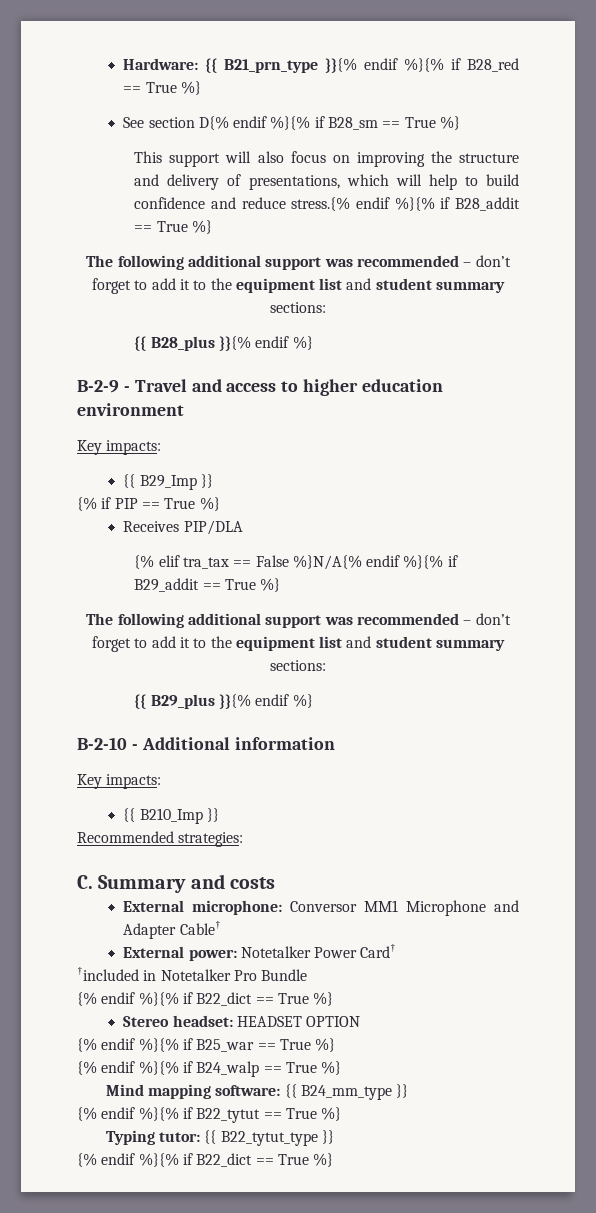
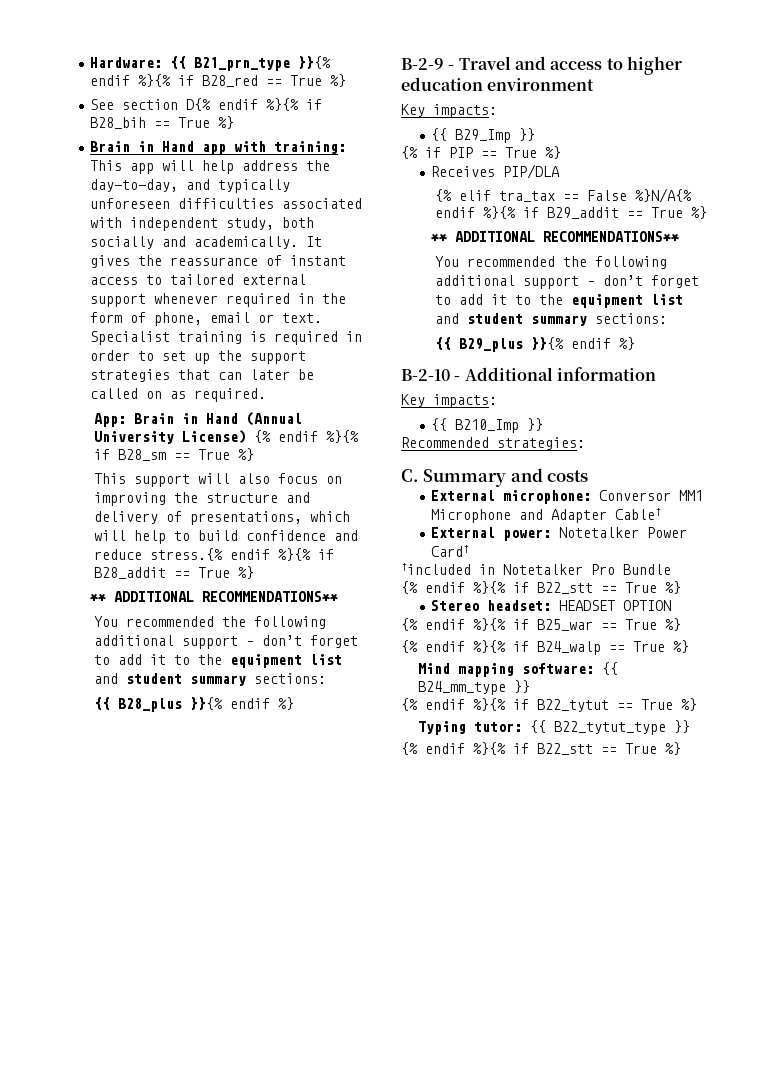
(325, 122) none -> [90,116,235,129] [90,141,347,155] [90,160,331,174] [90,179,291,193] [90,198,363,209] [90,217,315,231] [90,236,323,249] [90,255,347,268] [90,274,307,285] [90,293,347,307] [90,312,323,326] [90,331,363,345] [90,350,307,364] [90,369,315,382] [90,388,267,402] [93,412,302,427] [93,430,359,444] [93,449,110,460] B28_bih == True %} // Brain in Hand app with training: This app will help address the day-to-day, and typically unforeseen difficulties associated with independent study, both socially and academically. It gives the reassurance of instant access to tailored external support whenever required in the form of phone, email or text. Specialist training is required in order to set up the support strategies that can later be called on as required. // App: Brain in Hand (Annual University License) {% endif %}{% if
[86,255,459,270] The following additional support was recommended -> [89,591,338,602] [93,616,326,629] [93,635,238,649] ** ADDITIONAL RECOMMENDATIONS** // You recommended the following additional support
[86,613,459,628] The following additional support was recommended -> [430,231,679,242] [434,256,667,269] [434,275,579,289] ** ADDITIONAL RECOMMENDATIONS** // You recommended the following additional support
[196,992,253,1006] B22_dict -> [537,582,593,594] B22_stt
[196,1153,253,1167] B22_dict -> [537,743,593,755] B22_stt

